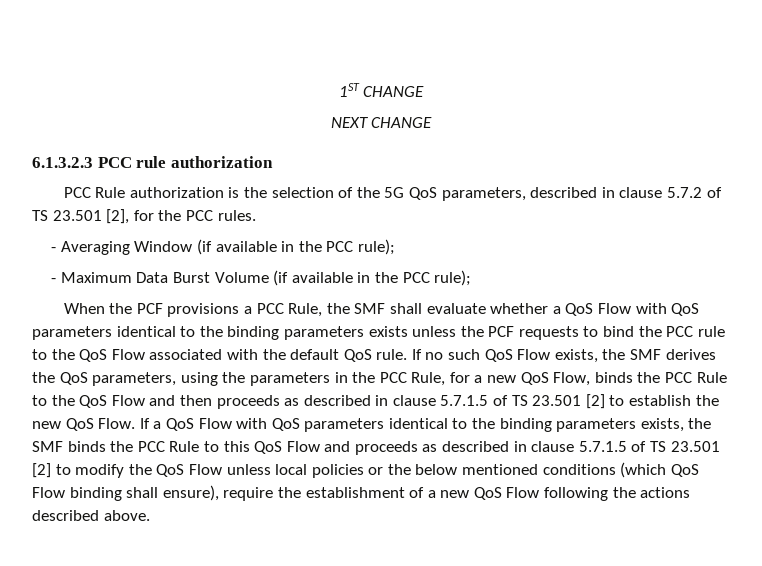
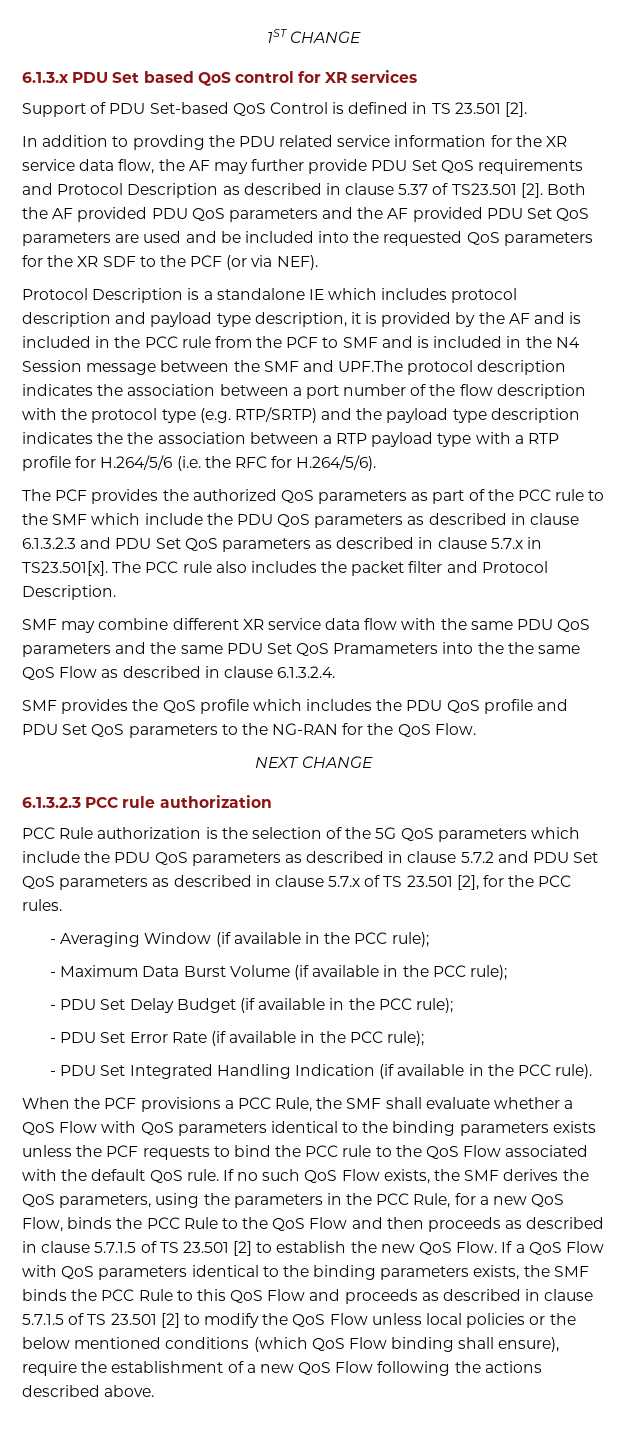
(425, 91) none -> [22,70,418,86] [22,102,528,117] [22,135,568,150] [22,159,584,174] [22,183,587,198] [22,207,590,222] [22,231,593,246] [22,255,318,270] [22,288,518,303] [22,312,582,327] [22,336,580,348] [22,360,567,375] [22,384,586,399] [22,407,580,423] [22,432,560,447] [22,455,377,471] [22,489,605,504] [22,513,580,528] [22,537,543,552] [22,561,548,576] [22,585,116,600] [22,618,591,633] [22,642,581,657] [22,666,336,680] [22,699,569,714] [22,723,476,738] // 6.1.3.x PDU Set based QoS control for XR services // Support of PDU Set-based QoS Control is defined in TS 23.501 [2]. // In addition to provding the PDU related service information for the XR service data flow, the AF may further provide PDU Set QoS requirements and Protocol Description as described in clause 5.37 of TS23.501 [2]. Both the AF provided PDU QoS parameters and the AF provided PDU Set QoS parameters are used and be included into the requested QoS parameters for the XR SDF to the PCF (or via NEF). // Protocol Description is a standalone IE which includes protocol description and payload type description, it is provided by the AF and is included in the PCC rule from the PCF to SMF and is included in the N4 Session message between the SMF and UPF.The protocol description indicates the association between a port number of the flow description with the protocol type (e.g. RTP/SRTP) and the payload type description indicates the the association between a RTP payload type with a RTP profile for H.264/5/6 (i.e. the RFC for H.264/5/6). // The PCF provides the authorized QoS parameters as part of the PCC rule to the SMF which include the PDU QoS parameters as described in clause 6.1.3.2.3 and PDU Set QoS parameters as described in clause 5.7.x in TS23.501[x]. The PCC rule also includes the packet filter and Protocol Description. // SMF may combine different XR service data flow with the same PDU QoS parameters and the same PDU Set QoS Pramameters into the the same QoS Flow as described in clause 6.1.3.2.4. // SMF provides the QoS profile which includes the PDU QoS profile and PDU Set QoS parameters to the NG-RAN for the QoS Flow.
[441,187,702,201] parameters, described in clause 5.7.2 -> [437,827,581,842] [22,851,599,866] [22,875,361,890] parameters which include the PDU QoS parameters as described in clause 5.7.2 and PDU Set QoS parameters as described in clause 5.7.x
(472, 278) none -> [50,998,453,1013] [50,1031,424,1046] [50,1064,593,1079] // - PDU Set Delay Budget (if available in the PCC rule); // - PDU Set Error Rate (if available in the PCC rule); // - PDU Set Integrated Handling Indication (if available in the PCC rule).

